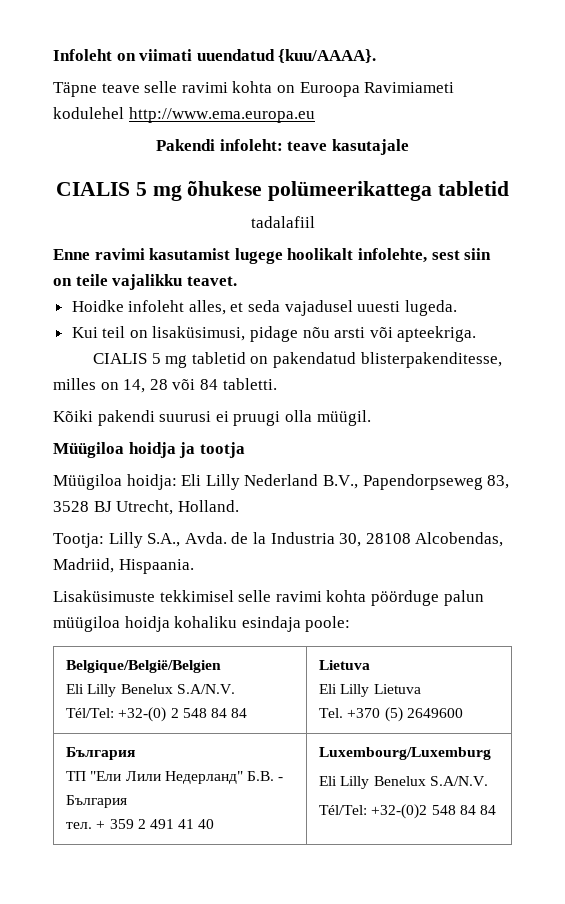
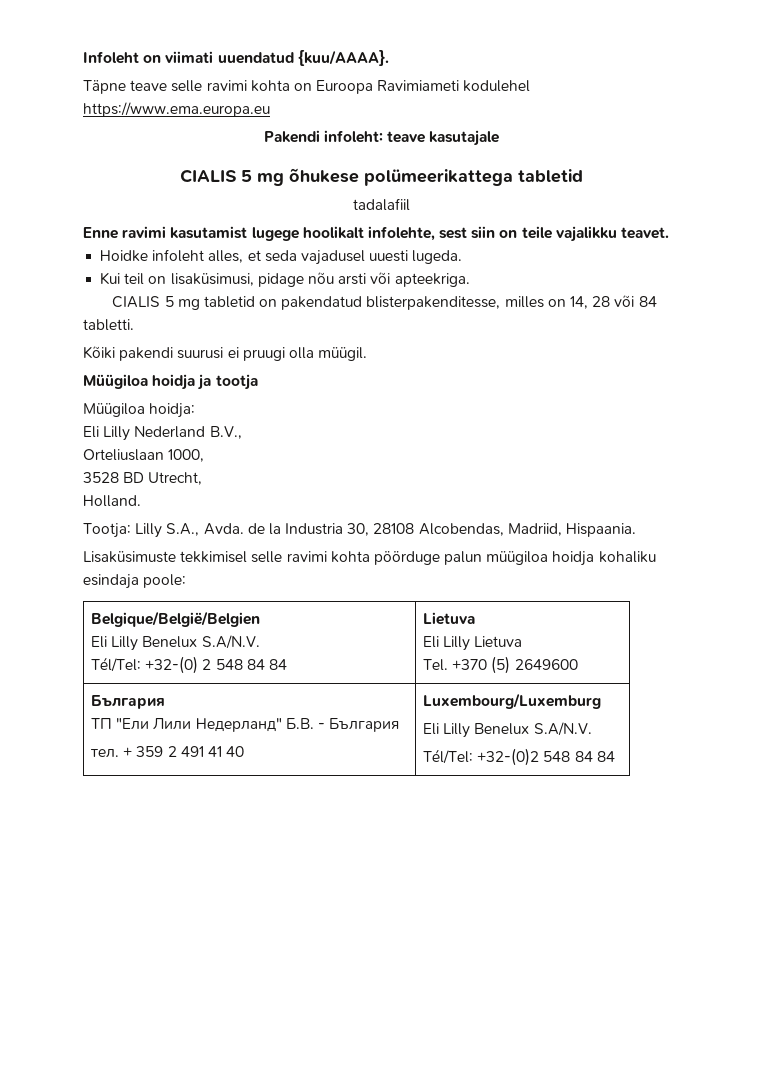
[128,107,315,123] http://www.ema.europa.eu -> [83,102,270,117] https://www.ema.europa.eu
(177, 482) none -> (196, 410) //
[362,474,510,490] [53,501,112,512] Papendorpseweg 83, 3528 BJ -> [83,449,205,462] [83,472,145,483] // Orteliuslaan 1000, // 3528 BD
(174, 507) none -> (203, 478) //

